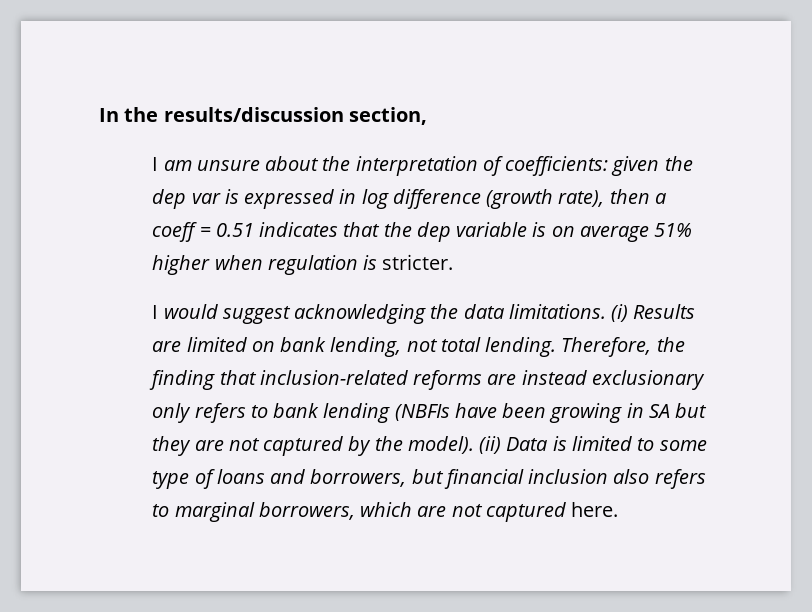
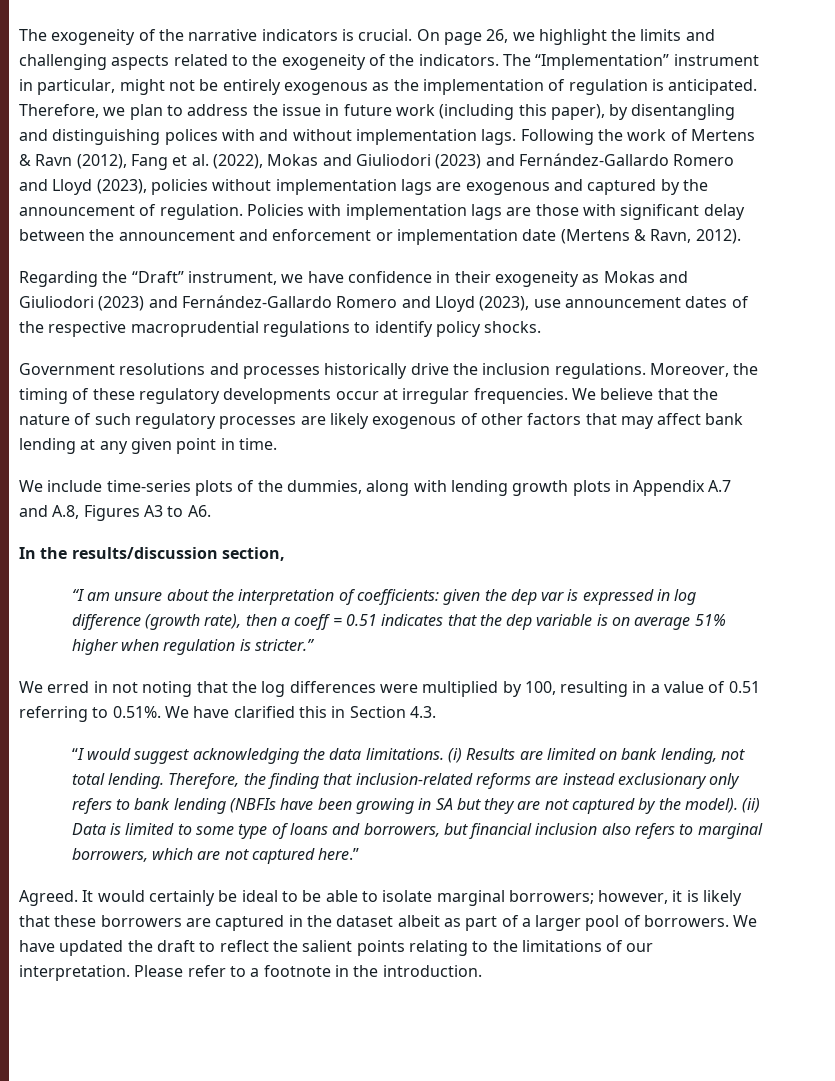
(99, 115) none -> [19,29,715,45] [19,54,759,70] [19,79,758,95] [19,104,736,120] [19,129,755,145] [19,153,735,170] [19,179,708,195] [19,204,745,220] [19,229,741,245] [19,271,688,287] [19,295,749,312] [19,321,542,337] [19,363,759,379] [19,388,718,404] [19,413,744,429] [19,438,277,454] [19,480,732,496] [19,505,211,521] The exogeneity of the narrative indicators is crucial. On page 26, we highlight the limits and challenging aspects related to the exogeneity of the indicators. The “Implementation” instrument in particular, might not be entirely exogenous as the implementation of regulation is anticipated. Therefore, we plan to address the issue in future work (including this paper), by disentangling and distinguishing polices with and without implementation lags. Following the work of Mertens & Ravn (2012), Fang et al. (2022), Mokas and Giuliodori (2023) and Fernández-Gallardo Romero and Lloyd (2023), policies without implementation lags are exogenous and captured by the announcement of regulation. Policies with implementation lags are those with significant delay between the announcement and enforcement or implementation date (Mertens & Ravn, 2012). // Regarding the “Draft” instrument, we have confidence in their exogeneity as Mokas and Giuliodori (2023) and Fernández-Gallardo Romero and Lloyd (2023), use announcement dates of the respective macroprudential regulations to identify policy shocks. // Government resolutions and processes historically drive the inclusion regulations. Moreover, the timing of these regulatory developments occur at irregular frequencies. We believe that the nature of such regulatory processes are likely exogenous of other factors that may affect bank lending at any given point in time. // We include time-series plots of the dummies, along with lending growth plots in Appendix A.7 and A.8, Figures A3 to A6. //
[152,157,159,171] I -> [71,589,85,601] “I
[382,254,454,270] [152,305,159,319] stricter. // I -> [254,639,315,651] [19,681,760,697] [19,706,436,722] [71,748,85,760] stricter.” // We erred in not noting that the log differences were multiplied by 100, resulting in a value of 0.51 referring to 0.51%. We have clarified this in Section 4.3. // “I
[571,502,619,517] here. -> [318,848,360,860] [19,890,743,906] [19,915,758,931] [19,940,654,956] [19,965,482,981] here.” // Agreed. It would certainly be ideal to be able to isolate marginal borrowers; however, it is likely that these borrowers are captured in the dataset albeit as part of a larger pool of borrowers. We have updated the draft to reflect the salient points relating to the limitations of our interpretation. Please refer to a footnote in the introduction.

